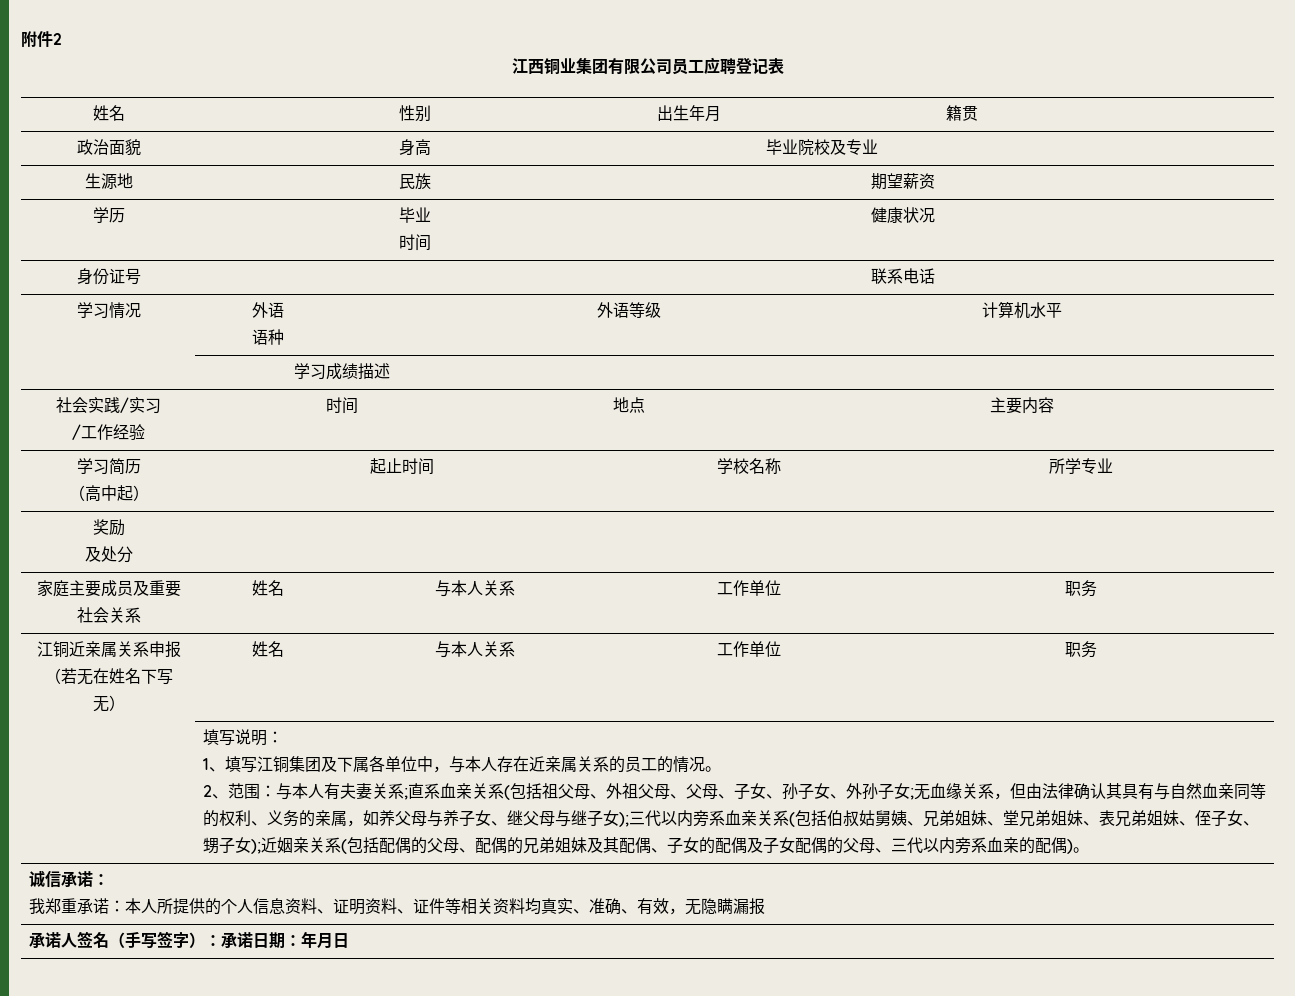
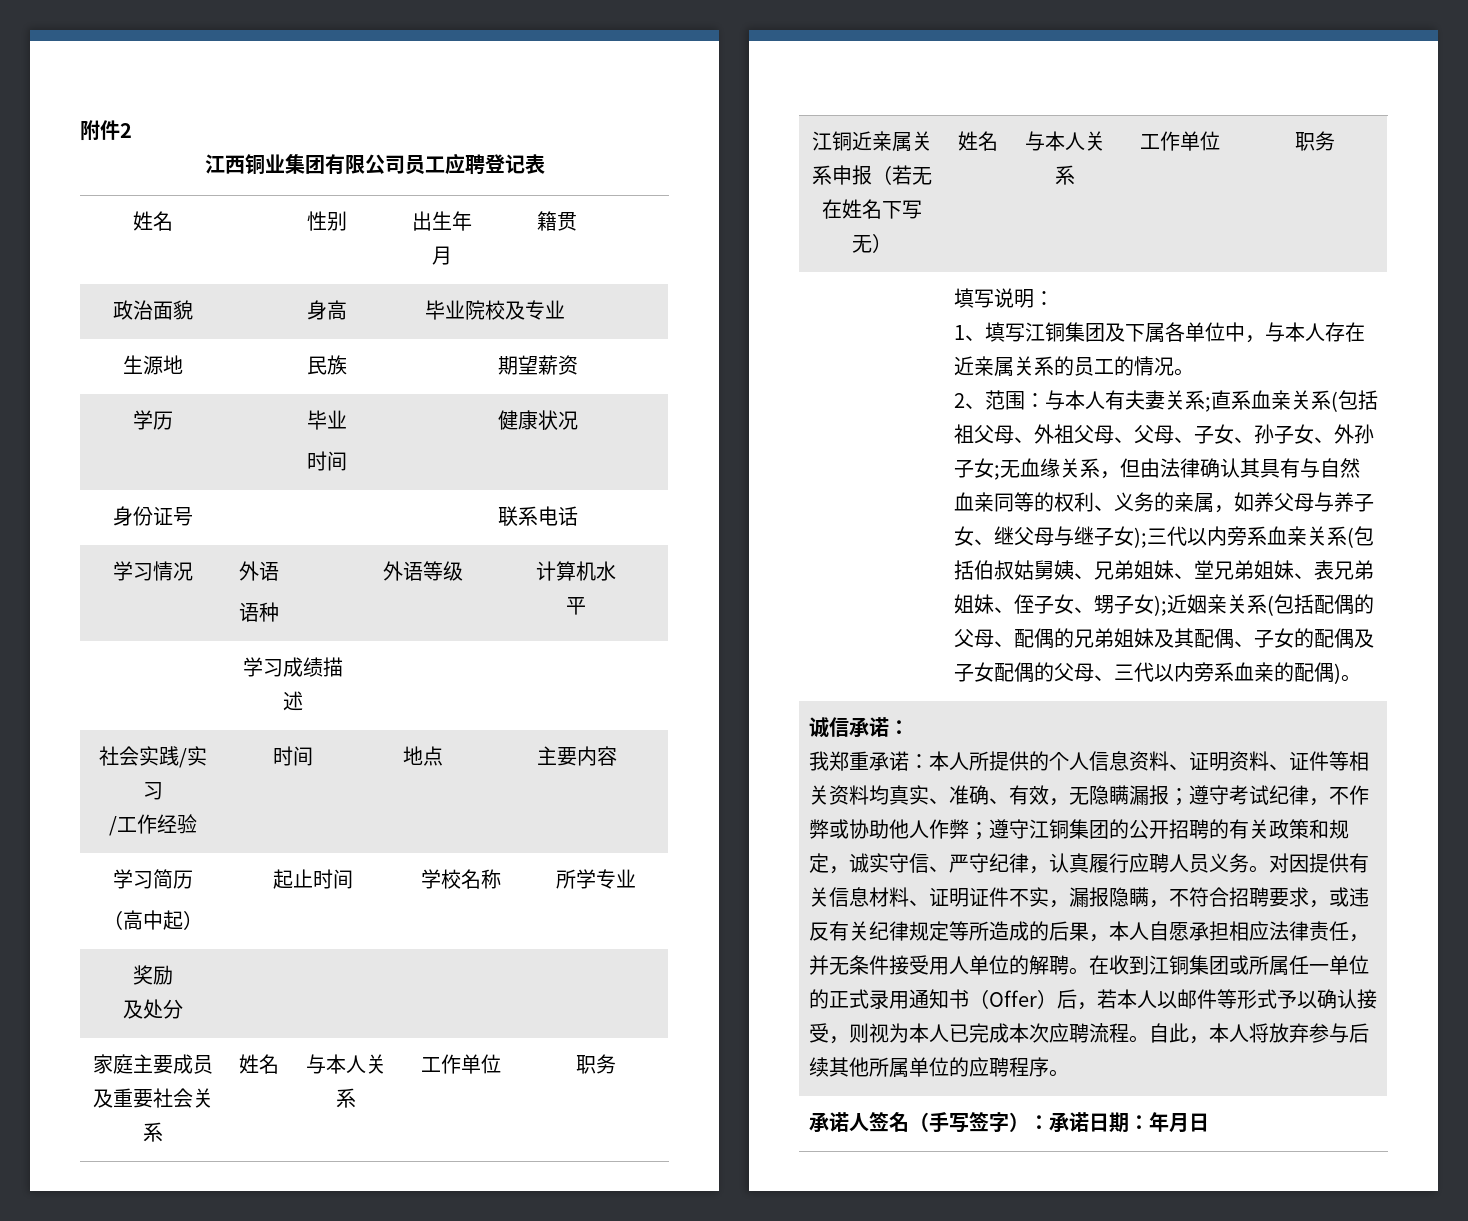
(765, 906) none -> [1168,785,1369,806] [808,819,1349,840] [808,853,1369,874] [808,887,1369,908] [808,921,1369,942] [808,955,1369,976] [808,989,1377,1010] [808,1023,1369,1044] [808,1057,1069,1078] ；遵守考试纪律，不作弊或协助他人作弊；遵守江铜集团的公开招聘的有关政策和规定，诚实守信、严守纪律，认真履行应聘人员义务。对因提供有关信息材料、证明证件不实，漏报隐瞒，不符合招聘要求，或违反有关纪律规定等所造成的后果，本人自愿承担相应法律责任，并无条件接受用人单位的解聘。在收到江铜集团或所属任一单位的正式录用通知书（Offer）后，若本人以邮件等形式予以确认接受，则视为本人已完成本次应聘流程。自此，本人将放弃参与后续其他所属单位的应聘程序。

